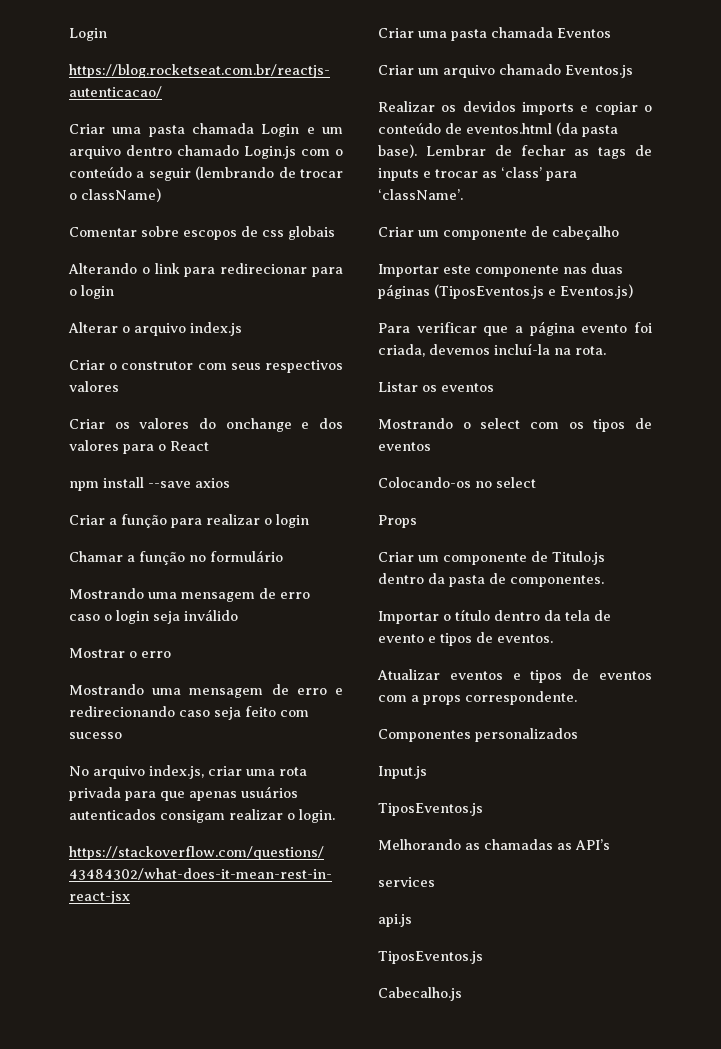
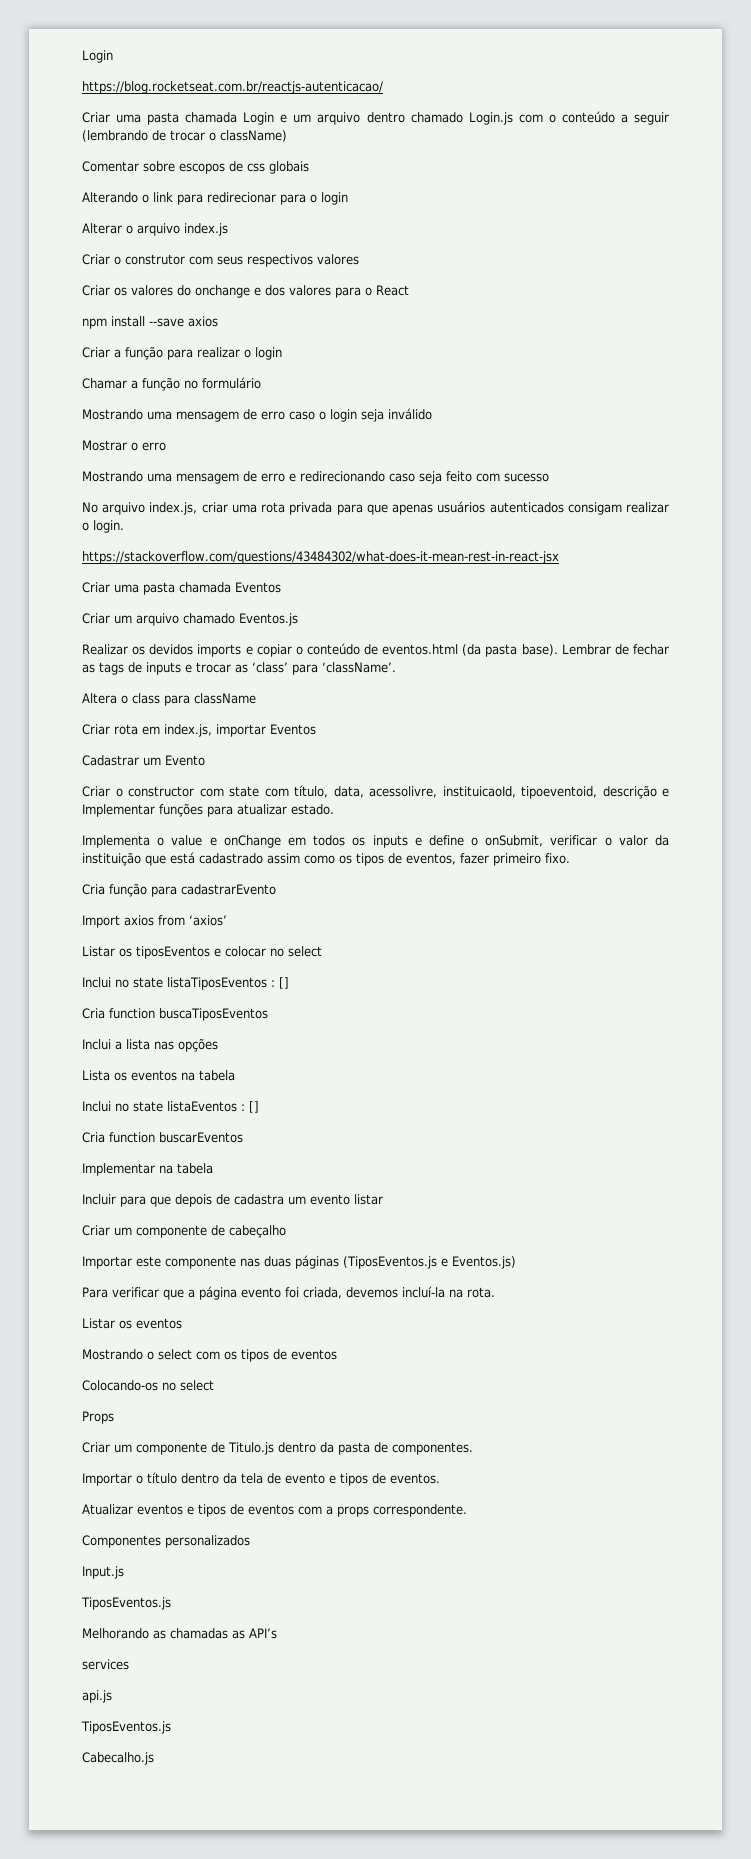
(463, 194) none -> [82,693,256,706] [82,724,316,737] [82,755,205,766] [82,785,669,799] [82,803,334,817] [82,835,669,848] [82,852,570,866] [82,883,276,897] [82,915,227,928] [82,946,322,959] [82,977,289,990] [82,1008,268,1021] [82,1038,218,1052] [82,1070,235,1081] [82,1101,259,1113] [82,1132,243,1143] [82,1163,213,1176] [82,1194,383,1207] // Altera o class para className // Criar rota em index.js, importar Eventos // Cadastrar um Evento // Criar o constructor com state com título, data, acessolivre, instituicaoId, tipoeventoid, descrição e Implementar funções para atualizar estado. // Implementa o value e onChange em todos os inputs e define o onSubmit, verificar o valor da instituição que está cadastrado assim como os tipos de eventos, fazer primeiro fixo. // Cria função para cadastrarEvento // Import axios from ‘axios’ // Listar os tiposEventos e colocar no select // Inclui no state listaTiposEventos : [] // Cria function buscaTiposEventos // Inclui a lista nas opções // Lista os eventos na tabela // Inclui no state listaEventos : [] // Cria function buscarEventos // Implementar na tabela // Incluir para que depois de cadastra um evento listar

